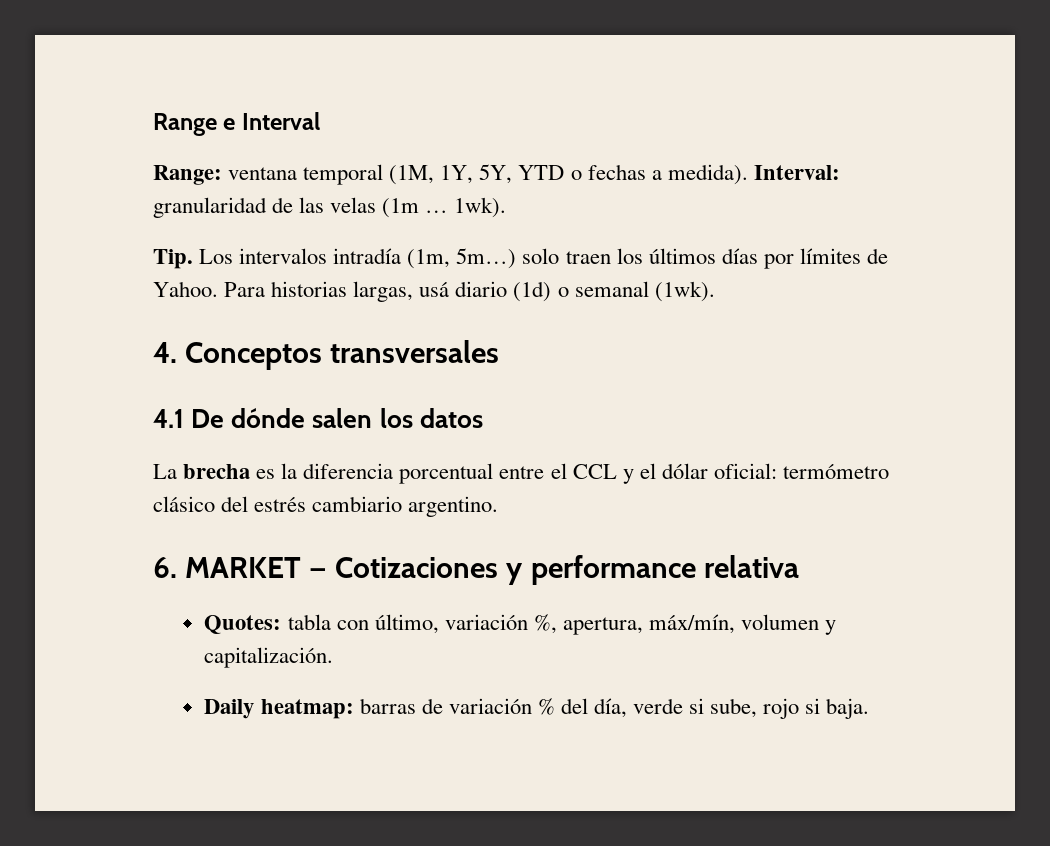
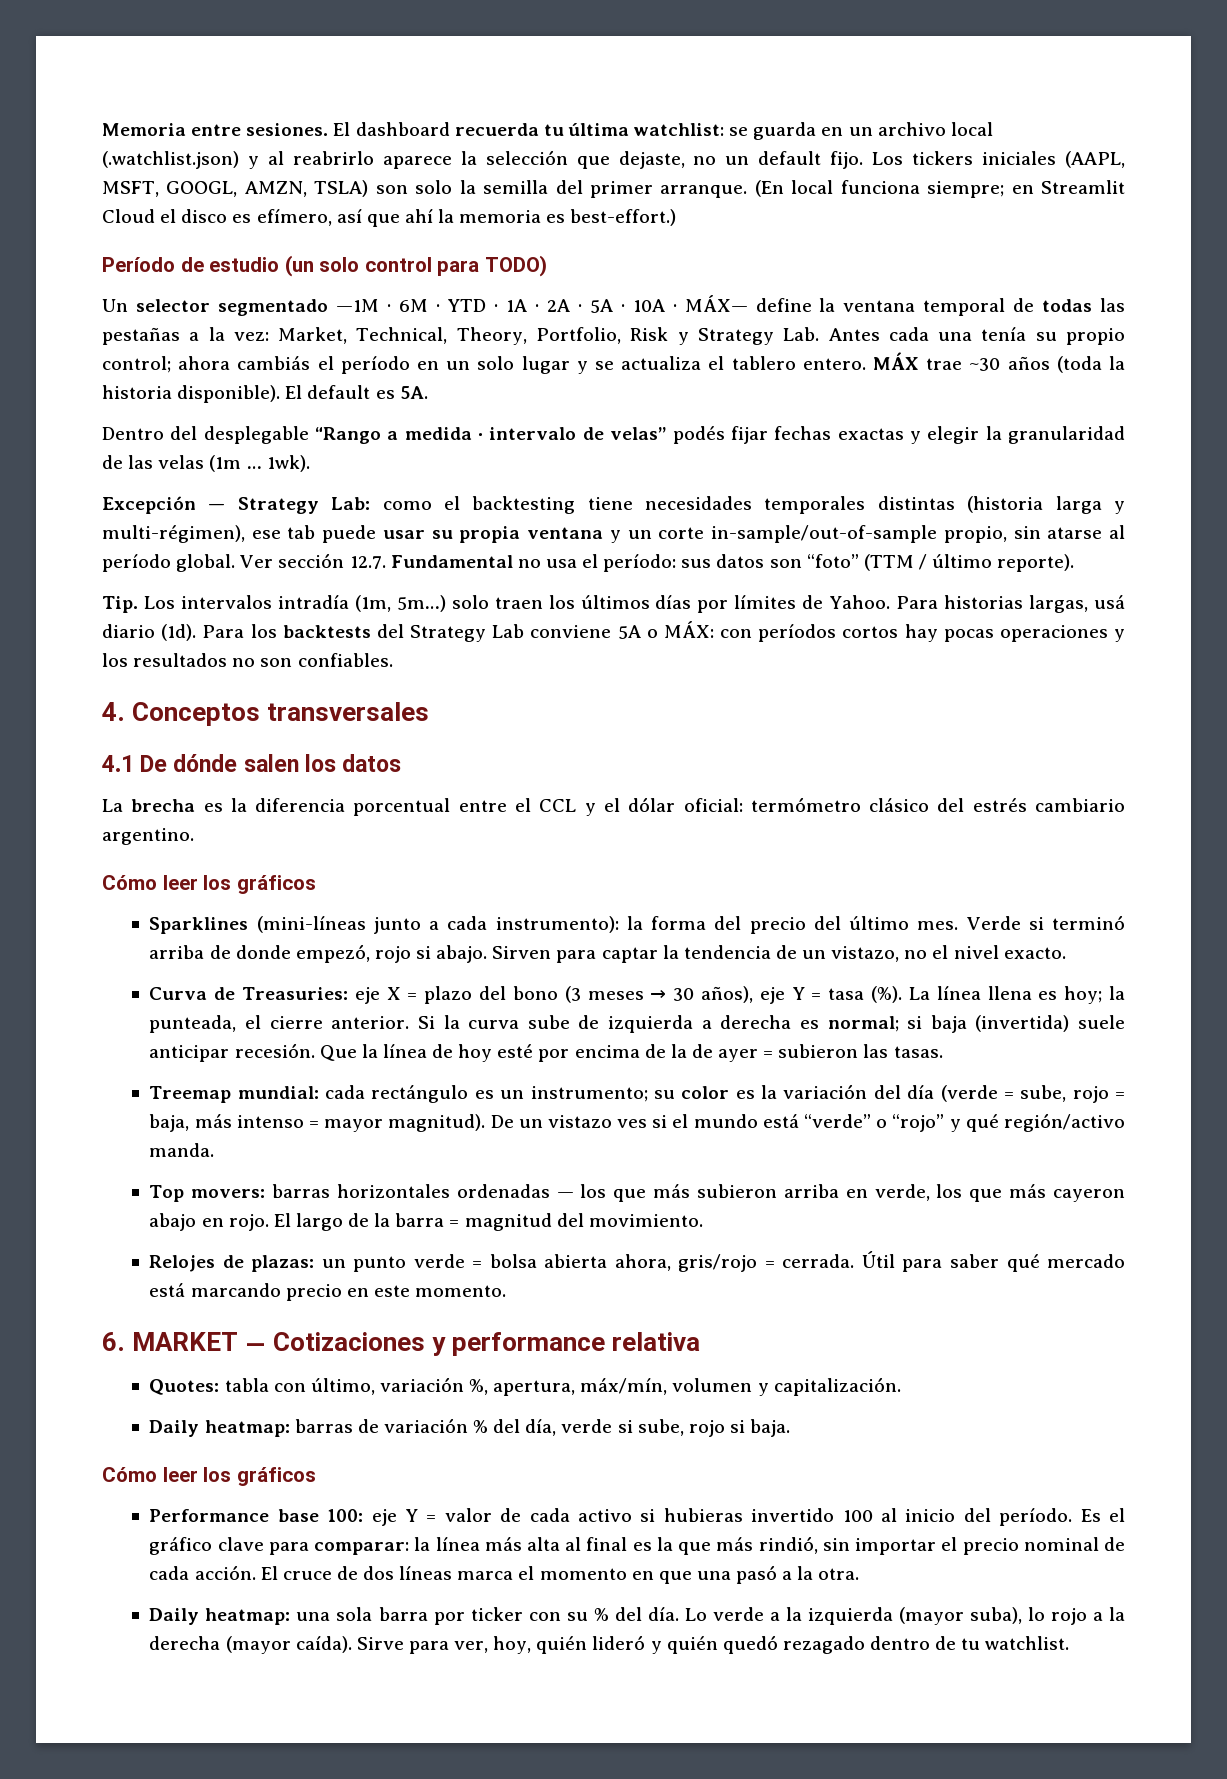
[153,112,320,136] [153,164,840,185] Range e Interval // Range: ventana temporal (1M, 1Y, 5Y, YTD o fechas a medida). Interval: -> [102,122,993,140] [102,150,1125,169] [102,180,1125,198] [102,209,677,227] [102,255,547,277] [102,295,1125,316] [102,327,1125,345] [102,352,1126,374] [102,385,428,403] [102,426,1002,444] Memoria entre sesiones. El dashboard recuerda tu última watchlist: se guarda en un archivo local (.watchlist.json) y al reabrirlo aparece la selección que dejaste, no un default fijo. Los tickers iniciales (AAPL, MSFT, GOOGL, AMZN, TSLA) son solo la semilla del primer arranque. (En local funciona siempre; en Streamlit Cloud el disco es efímero, así que ahí la memoria es best-effort.) // Período de estudio (un solo control para TODO) // Un selector segmentado —1M · 6M · YTD · 1A · 2A · 5A · 10A · MÁX— define la ventana temporal de todas las pestañas a la vez: Market, Technical, Theory, Portfolio, Risk y Strategy Lab. Antes cada una tenía su propio control; ahora cambiás el período en un solo lugar y se actualiza el tablero entero. MÁX trae ~30 años (toda la historia disponible). El default es 5A. // Dentro del desplegable “Rango a medida · intervalo de velas” podés fijar fechas exactas y elegir la
(507, 207) none -> [102,496,1125,514] [102,525,1125,543] [102,553,1075,572] // Excepción — Strategy Lab: como el backtesting tiene necesidades temporales distintas (historia larga y multi-régimen), ese tab puede usar su propia ventana y un corte in-sample/out-of-sample propio, sin atarse al período global. Ver sección 12.7. Fundamental no usa el período: sus datos son “foto” (TTM / último reporte).
[513,281,715,302] (1d) o semanal (1wk). -> [161,621,1125,642] [102,653,393,667] (1d). Para los backtests del Strategy Lab conviene 5A o MÁX: con períodos cortos hay pocas operaciones y los resultados no son confiables.
(499, 506) none -> [102,875,316,894] [149,915,1125,934] [149,944,1066,963] [149,986,1125,1004] [149,1015,1125,1033] [149,1043,943,1062] [149,1084,1125,1103] [149,1113,1126,1132] [149,1143,215,1157] [149,1184,1125,1202] [149,1213,703,1231] [149,1251,1125,1272] [149,1283,507,1301] // Cómo leer los gráficos // Sparklines (mini-líneas junto a cada instrumento): la forma del precio del último mes. Verde si terminó arriba de donde empezó, rojo si abajo. Sirven para captar la tendencia de un vistazo, no el nivel exacto. // Curva de Treasuries: eje X = plazo del bono (3 meses → 30 años), eje Y = tasa (%). La línea llena es hoy; la punteada, el cierre anterior. Si la curva sube de izquierda a derecha es normal; si baja (invertida) suele anticipar recesión. Que la línea de hoy esté por encima de la de ayer = subieron las tasas. // Treemap mundial: cada rectángulo es un instrumento; su color es la variación del día (verde = sube, rojo = baja, más intenso = mayor magnitud). De un vistazo ves si el mundo está “verde” o “rojo” y qué región/activo manda. // Top movers: barras horizontales ordenadas — los que más subieron arriba en verde, los que más cayeron abajo en rojo. El largo de la barra = magnitud del movimiento. // Relojes de plazas: un punto verde = bolsa abierta ahora, gris/rojo = cerrada. Útil para saber qué mercado está marcando precio en este momento.
(870, 708) none -> [102,1467,316,1486] [149,1508,1125,1526] [149,1536,1126,1555] [149,1565,860,1584] [149,1607,1126,1625] [149,1635,1070,1654] // Cómo leer los gráficos // Performance base 100: eje Y = valor de cada activo si hubieras invertido 100 al inicio del período. Es el gráfico clave para comparar: la línea más alta al final es la que más rindió, sin importar el precio nominal de cada acción. El cruce de dos líneas marca el momento en que una pasó a la otra. // Daily heatmap: una sola barra por ticker con su % del día. Lo verde a la izquierda (mayor suba), lo rojo a la derecha (mayor caída). Sirve para ver, hoy, quién lideró y quién quedó rezagado dentro de tu watchlist.

